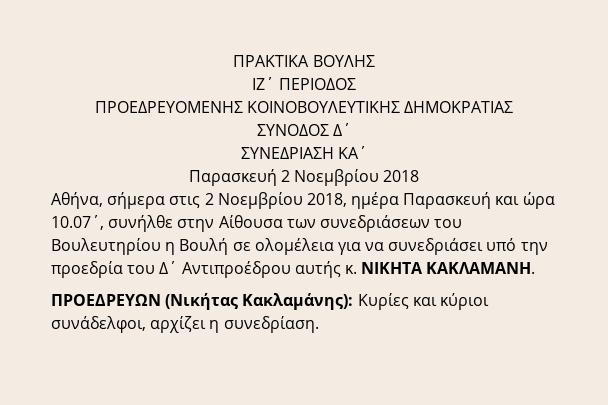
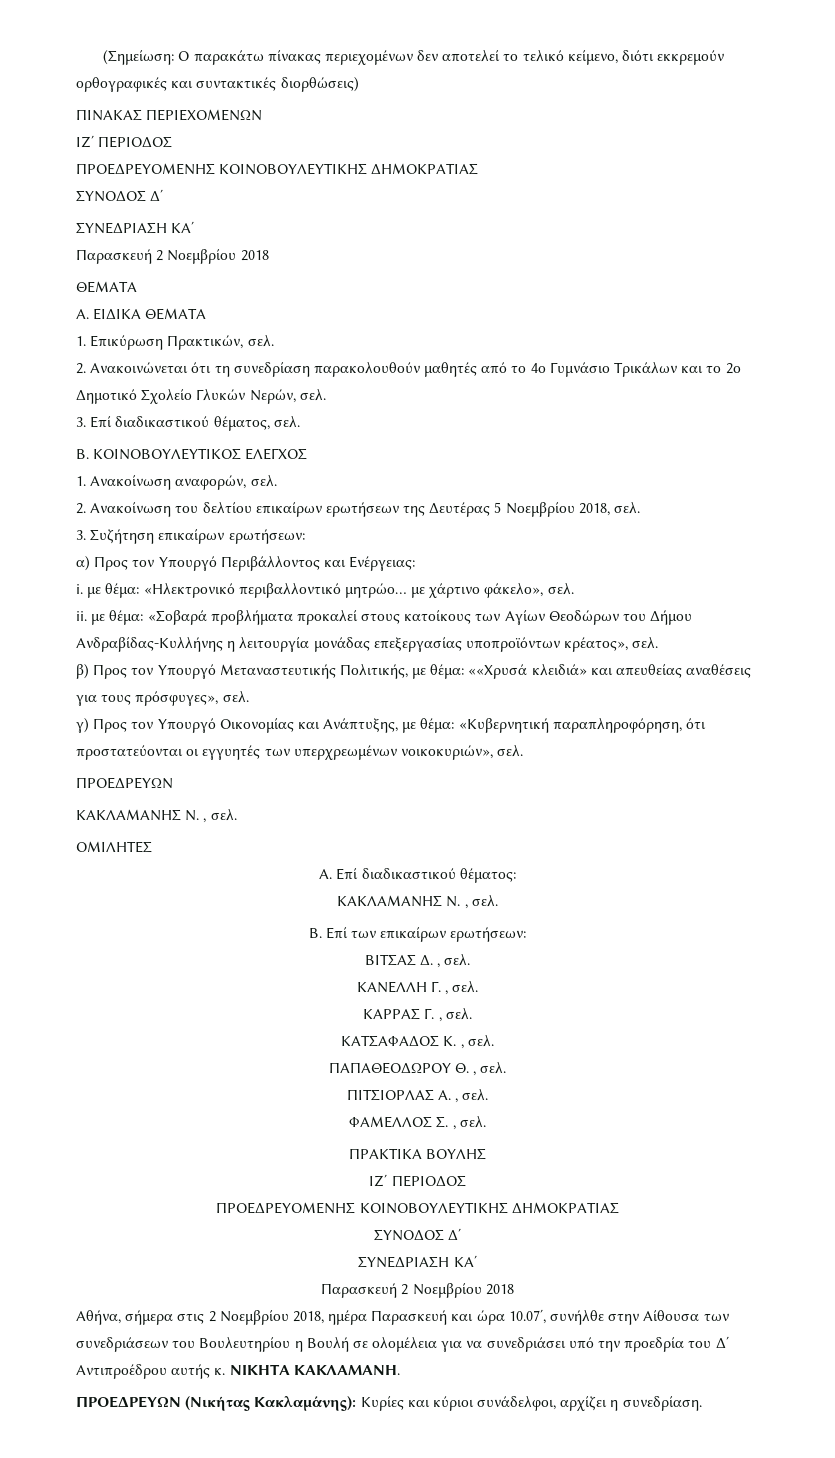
(233, 61) none -> [103,50,725,65] [76,77,359,92] [76,109,263,121] [76,135,173,148] [76,163,479,175] [76,189,164,202] [76,221,195,234] [76,249,269,264] [76,281,137,293] [76,308,207,320] [76,335,274,350] [76,362,741,377] [76,389,326,404] [76,416,300,431] [76,448,308,460] [76,475,277,490] [76,502,641,517] [76,529,305,544] [76,556,416,571] [76,583,574,598] [76,610,693,625] [76,637,659,652] [76,664,752,679] [76,691,249,706] [76,718,707,733] [76,745,524,760] [76,777,173,789] [76,809,237,823] [76,841,152,853] [319,868,516,883] [337,895,498,909] [308,927,527,942] [364,954,471,968] [356,981,479,995] [363,1008,472,1022] [341,1035,494,1049] [328,1062,507,1076] [346,1089,489,1103] [349,1116,486,1130] (Σημείωση: Ο παρακάτω πίνακας περιεχομένων δεν αποτελεί το τελικό κείμενο, διότι εκκρεμούν ορθογραφικές και συντακτικές διορθώσεις) // ΠΙΝΑΚΑΣ ΠΕΡΙΕΧΟΜΕΝΩΝ // ΙΖ΄ ΠΕΡΙΟΔΟΣ // ΠΡΟΕΔΡΕΥΟΜΕΝΗΣ ΚΟΙΝΟΒΟΥΛΕΥΤΙΚΗΣ ΔΗΜΟΚΡΑΤΙΑΣ // ΣΥΝΟΔΟΣ Δ΄ // ΣΥΝΕΔΡΙΑΣΗ ΚΑ΄ // Παρασκευή 2 Νοεμβρίου 2018 // ΘΕΜΑΤΑ // Α. ΕΙΔΙΚΑ ΘΕΜΑΤΑ // 1. Επικύρωση Πρακτικών, σελ. // 2. Ανακοινώνεται ότι τη συνεδρίαση παρακολουθούν μαθητές από το 4ο Γυμνάσιο Τρικάλων και το 2ο Δημοτικό Σχολείο Γλυκών Νερών, σελ. // 3. Επί διαδικαστικού θέματος, σελ. // Β. ΚΟΙΝΟΒΟΥΛΕΥΤΙΚΟΣ ΕΛΕΓΧΟΣ // 1. Ανακοίνωση αναφορών, σελ. // 2. Ανακοίνωση του δελτίου επικαίρων ερωτήσεων της Δευτέρας 5 Νοεμβρίου 2018, σελ. // 3. Συζήτηση επικαίρων ερωτήσεων: // α) Προς τον Υπουργό Περιβάλλοντος και Ενέργειας: // i. με θέμα: «Ηλεκτρονικό περιβαλλοντικό μητρώο… με χάρτινο φάκελο», σελ. // ii. με θέμα: «Σοβαρά προβλήματα προκαλεί στους κατοίκους των Αγίων Θεοδώρων του Δήμου Ανδραβίδας-Κυλλήνης η λειτουργία μονάδας επεξεργασίας υποπροϊόντων κρέατος», σελ. // β) Προς τον Υπουργό Μεταναστευτικής Πολιτικής, με θέμα: ««Χρυσά κλειδιά» και απευθείας αναθέσεις για τους πρόσφυγες», σελ. // γ) Προς τον Υπουργό Οικονομίας και Ανάπτυξης, με θέμα: «Κυβερνητική παραπληροφόρηση, ότι προστατεύονται οι εγγυητές των υπερχρεωμένων νοικοκυριών», σελ. // ΠΡΟΕΔΡΕΥΩΝ // ΚΑΚΛΑΜΑΝΗΣ Ν. , σελ. // ΟΜΙΛΗΤΕΣ // Α. Επί διαδικαστικού θέματος: // ΚΑΚΛΑΜΑΝΗΣ Ν. , σελ. // Β. Επί των επικαίρων ερωτήσεων: // ΒΙΤΣΑΣ Δ. , σελ. // ΚΑΝΕΛΛΗ Γ. , σελ. // ΚΑΡΡΑΣ Γ. , σελ. // ΚΑΤΣΑΦΑΔΟΣ Κ. , σελ. // ΠΑΠΑΘΕΟΔΩΡΟΥ Θ. , σελ. // ΠΙΤΣΙΟΡΛΑΣ Α. , σελ. // ΦΑΜΕΛΛΟΣ Σ. , σελ. //

